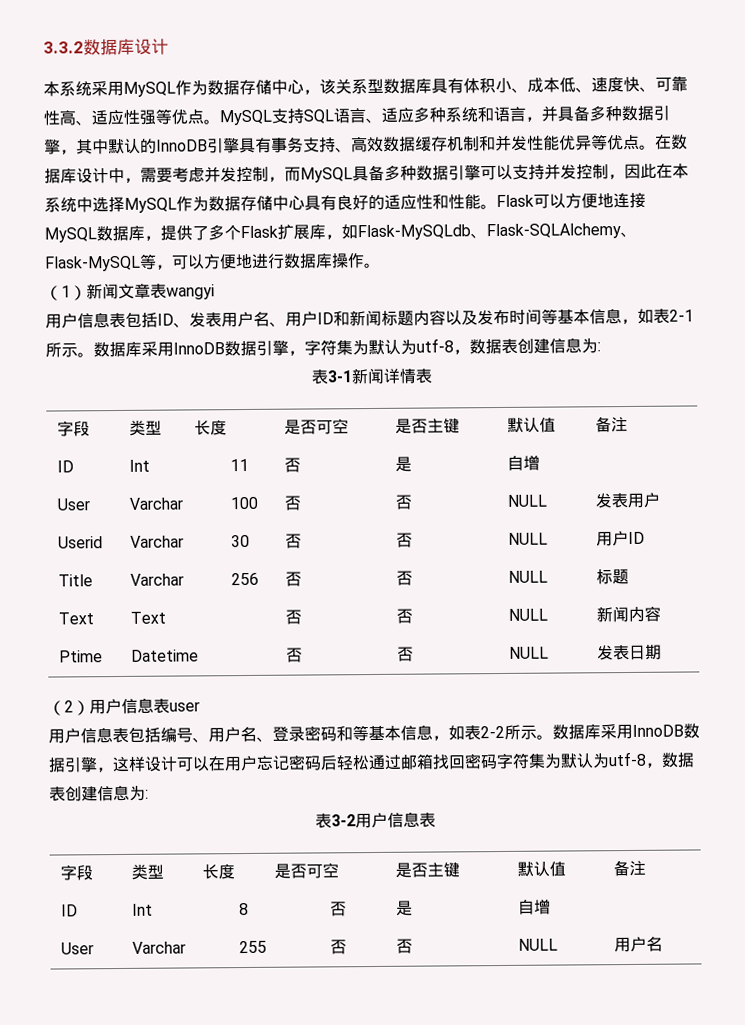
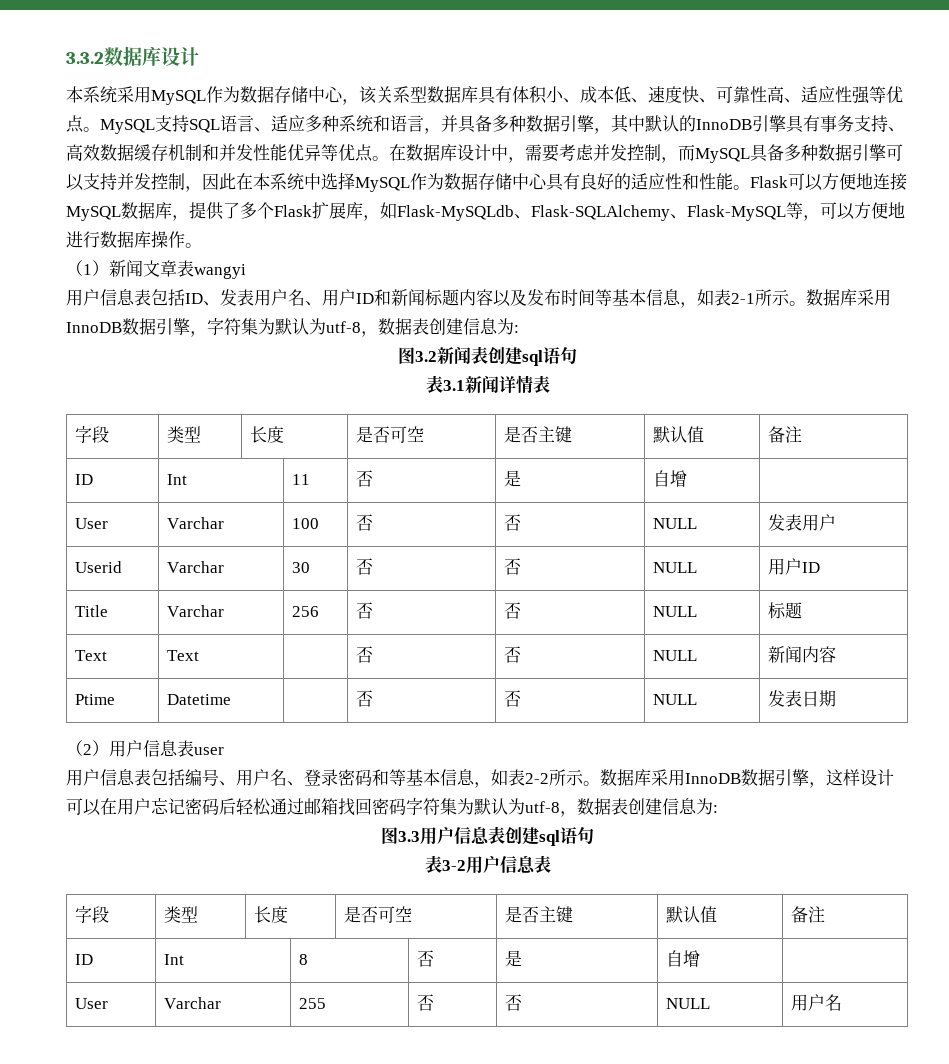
[310,369,352,385] 表3-1 -> [398,346,577,366] [425,375,465,393] 图3.2新闻表创建sql语句 // 表3.1
(149, 794) none -> [381,826,594,846] // 图3.3用户信息表创建sql语句

